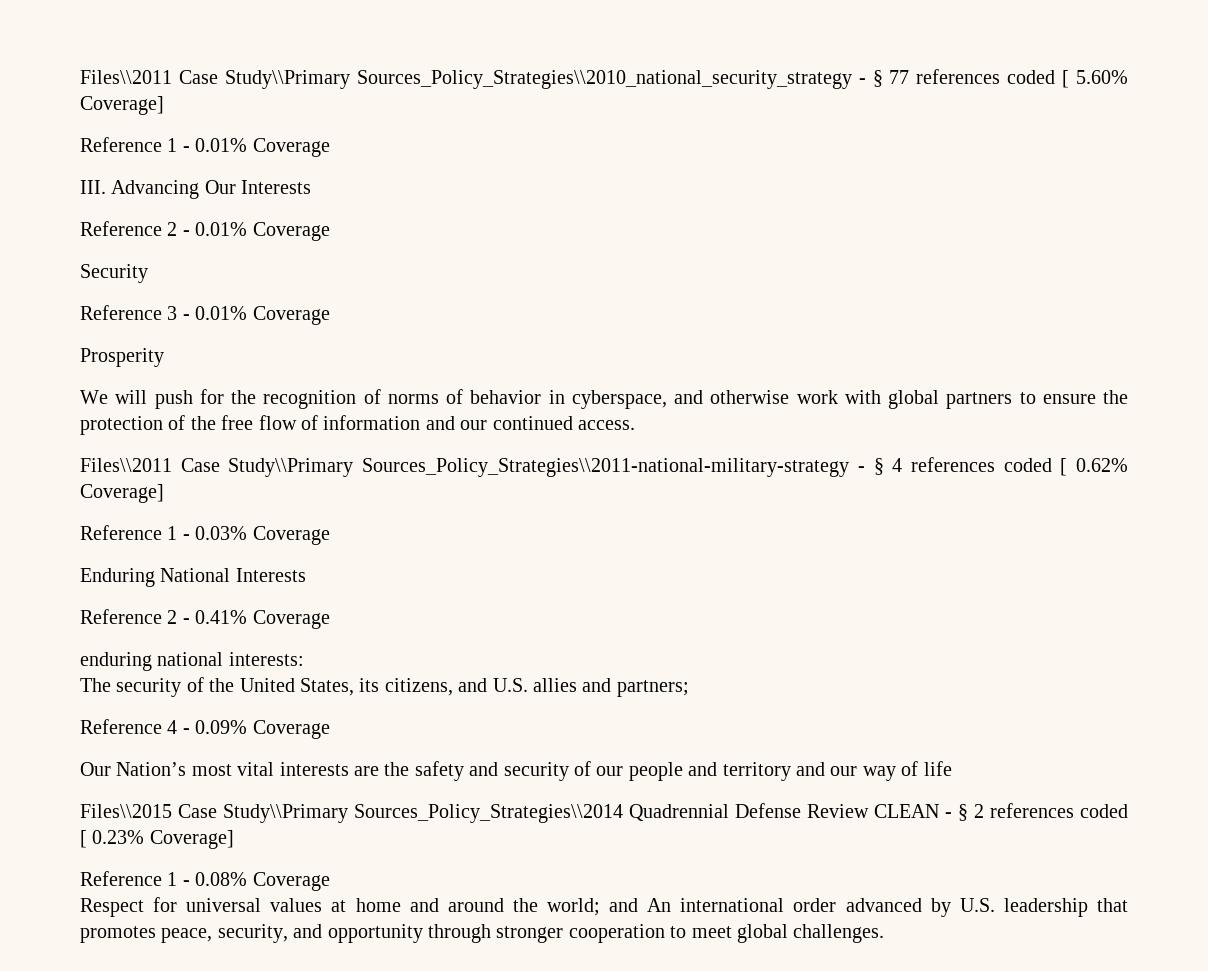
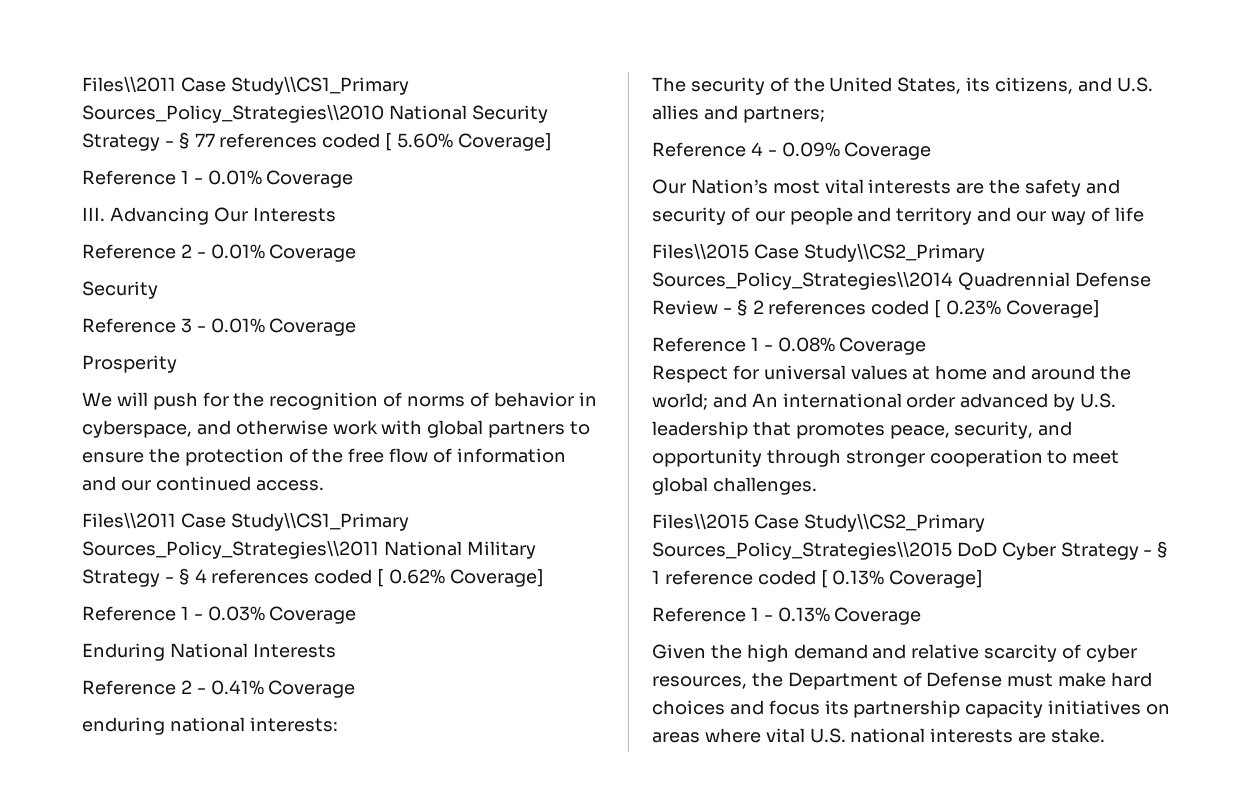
[80,70,852,89] Files\\2011 Case Study\\Primary Sources_Policy_Strategies\\2010_national_security_strategy -> [82,76,409,95] [82,104,548,123] [82,133,160,151] Files\\2011 Case Study\\CS1_Primary Sources_Policy_Strategies\\2010 National Security Strategy
[228,458,850,477] Study\\Primary Sources_Policy_Strategies\\2011-national-military-strategy -> [230,512,409,531] [82,540,536,559] [82,569,160,587] Study\\CS1_Primary Sources_Policy_Strategies\\2011 National Military Strategy
[223,804,348,823] Study\\Primary -> [803,243,985,262] Study\\CS2_Primary
[874,804,939,818] CLEAN -> (718, 307) none
(885, 933) none -> [652,513,985,532] [652,541,1169,560] [652,570,984,588] [652,607,922,625] [652,644,1137,662] [652,672,1153,690] [652,700,1171,718] [652,728,1106,743] // Files\\2015 Case Study\\CS2_Primary Sources_Policy_Strategies\\2015 DoD Cyber Strategy - § 1 reference coded [ 0.13% Coverage] // Reference 1 - 0.13% Coverage // Given the high demand and relative scarcity of cyber resources, the Department of Defense must make hard choices and focus its partnership capacity initiatives on areas where vital U.S. national interests are stake.

